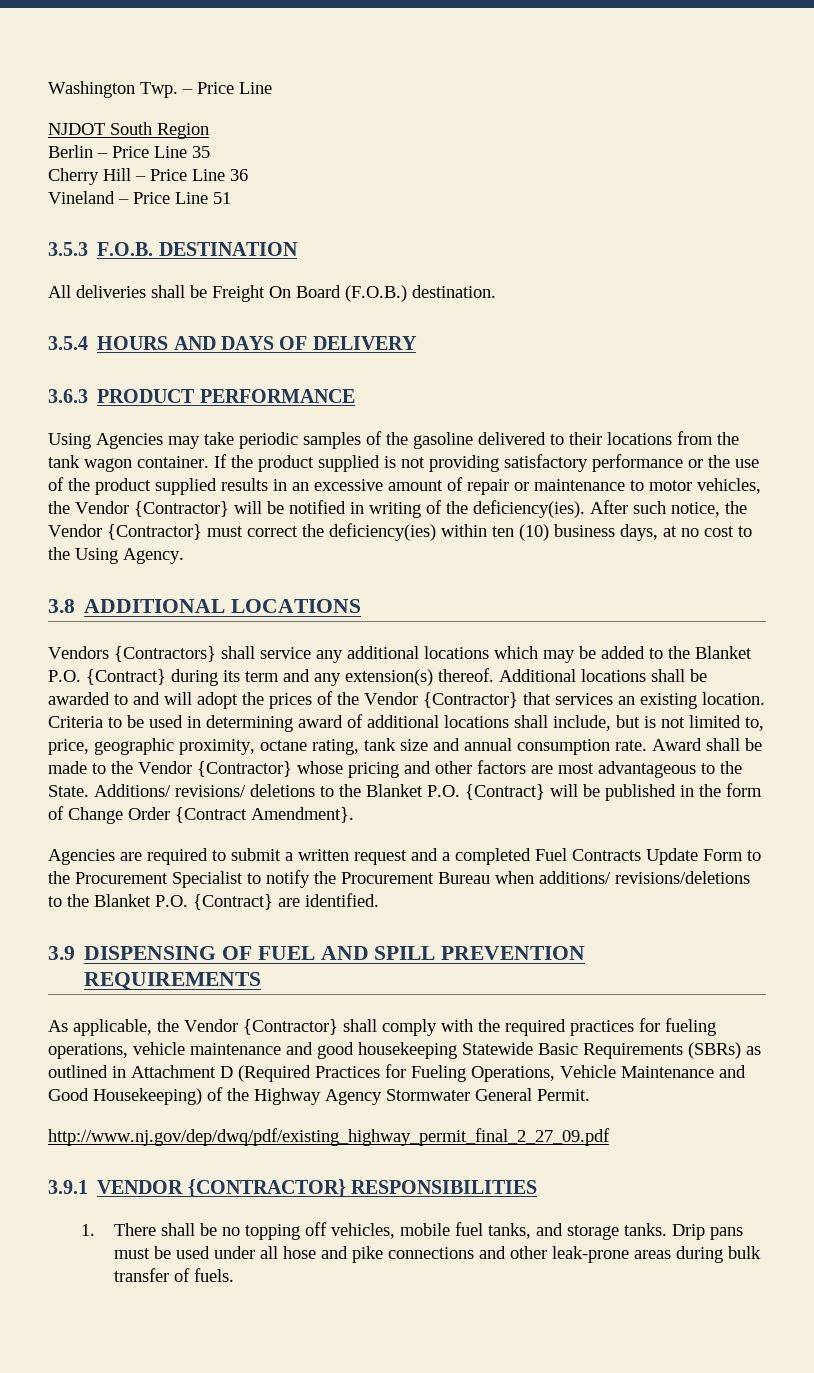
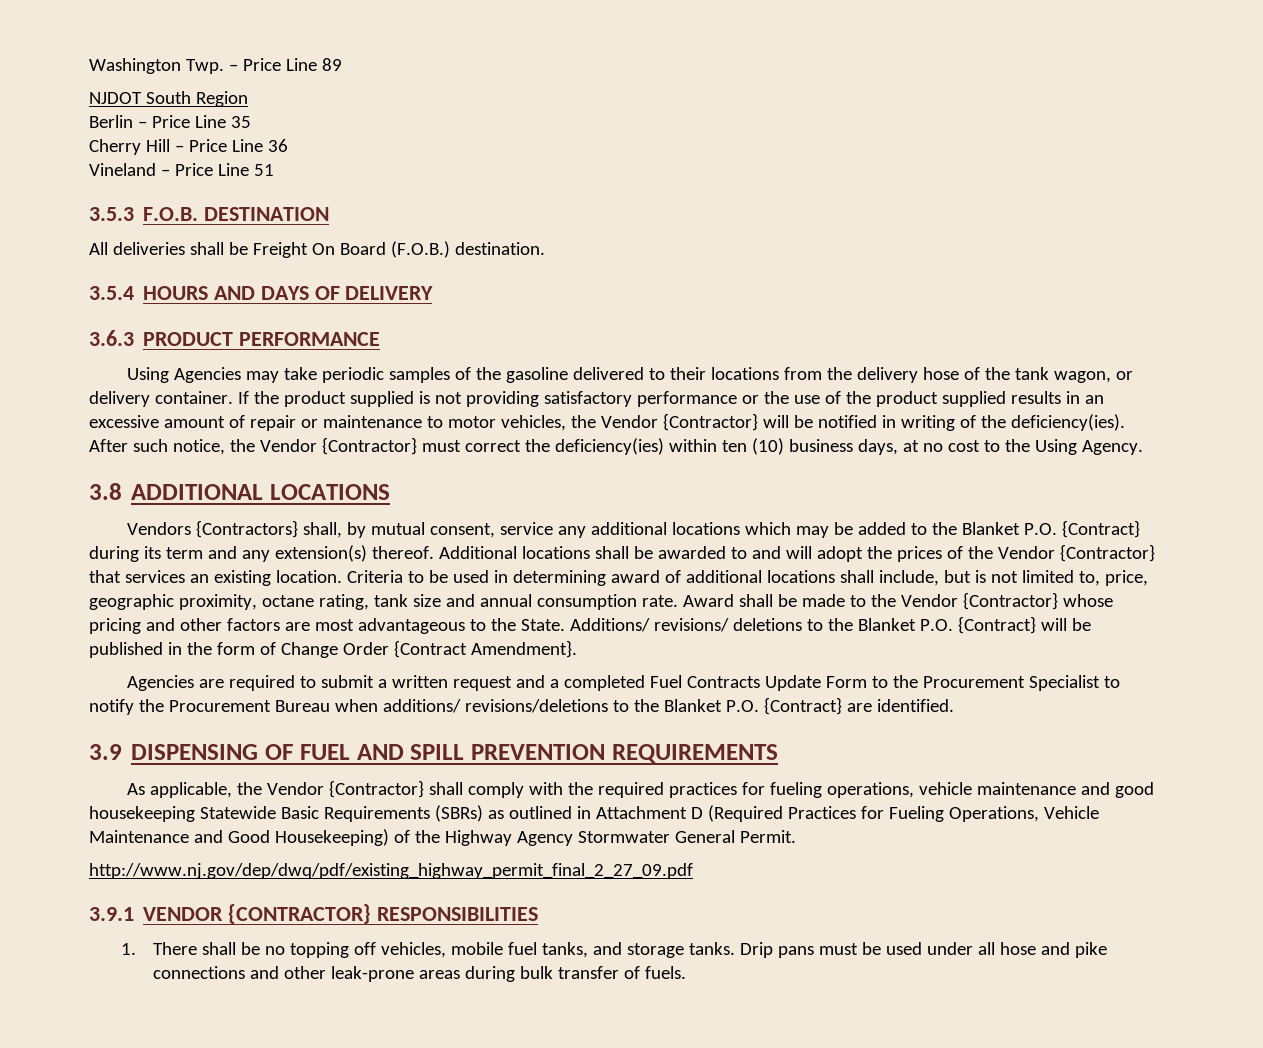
(272, 88) none -> [321,58,342,71] 89
[48,455,132,472] tank wagon -> [856,367,1133,383] [89,391,150,407] delivery hose of the tank wagon, or delivery
[221,646,255,659] shall -> [303,522,495,538] shall, by mutual consent,

